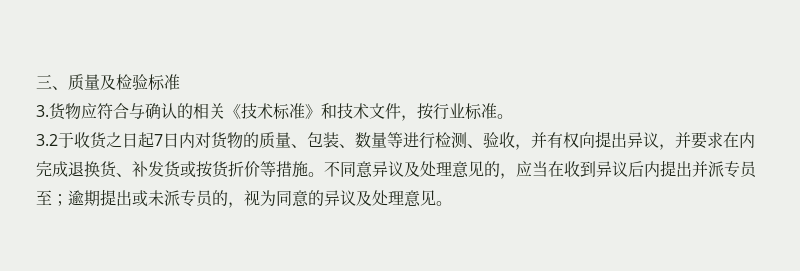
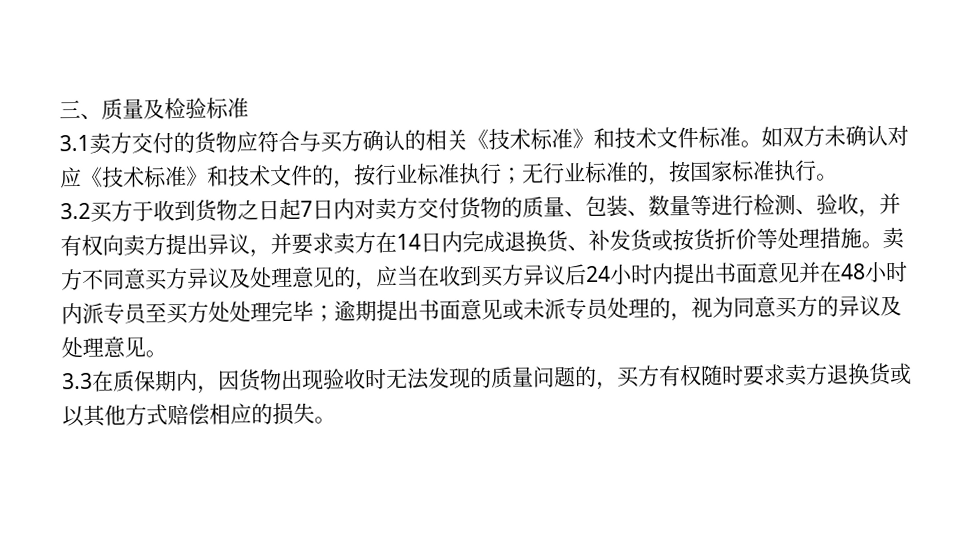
[36,105,49,117] 3. -> [59,131,195,155] 3.1卖方交付的
(145, 111) none -> [320,130,363,153] 买方
[401,103,513,121] [36,132,107,149] ，按行业标准。 // 3.2于收货 -> [698,124,909,148] [60,159,838,189] [60,199,238,223] 标准。如双方未确认对应《技术标准》和技术文件的，按行业标准执行；无行业标准的，按国家标准执行。 // 3.2买方于收到货物
(211, 140) none -> [375,197,460,221] 卖方交付
(595, 140) none -> [123,234,166,257] 卖方
[723,132,739,148] 在 -> [333,231,442,255] 卖方在14日
[276,161,373,178] 措施。不同意 -> [777,226,904,250] [61,267,188,291] 处理措施。卖方不同意买方
[596,160,757,178] [36,190,52,205] 异议后内提出并派专员至 -> [480,260,908,288] [61,300,314,325] 买方异议后24小时内提出书面意见并在48小时内派专员至买方处处理完毕
(132, 198) none -> [418,298,503,321] 书面意见
(213, 198) none -> [607,297,650,319] 处理
(309, 198) none -> [775,295,818,319] 买方
(452, 203) none -> [62,362,912,394] [62,402,336,428] // 3.3在质保期内，因货物出现验收时无法发现的质量问题的，买方有权随时要求卖方退换货或以其他方式赔偿相应的损失。

